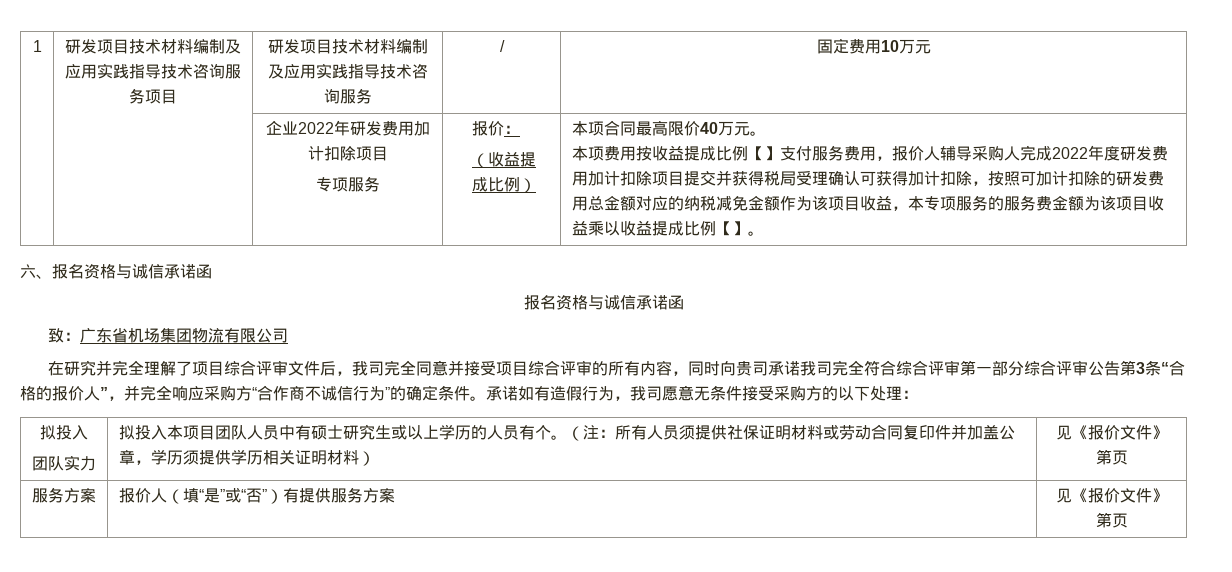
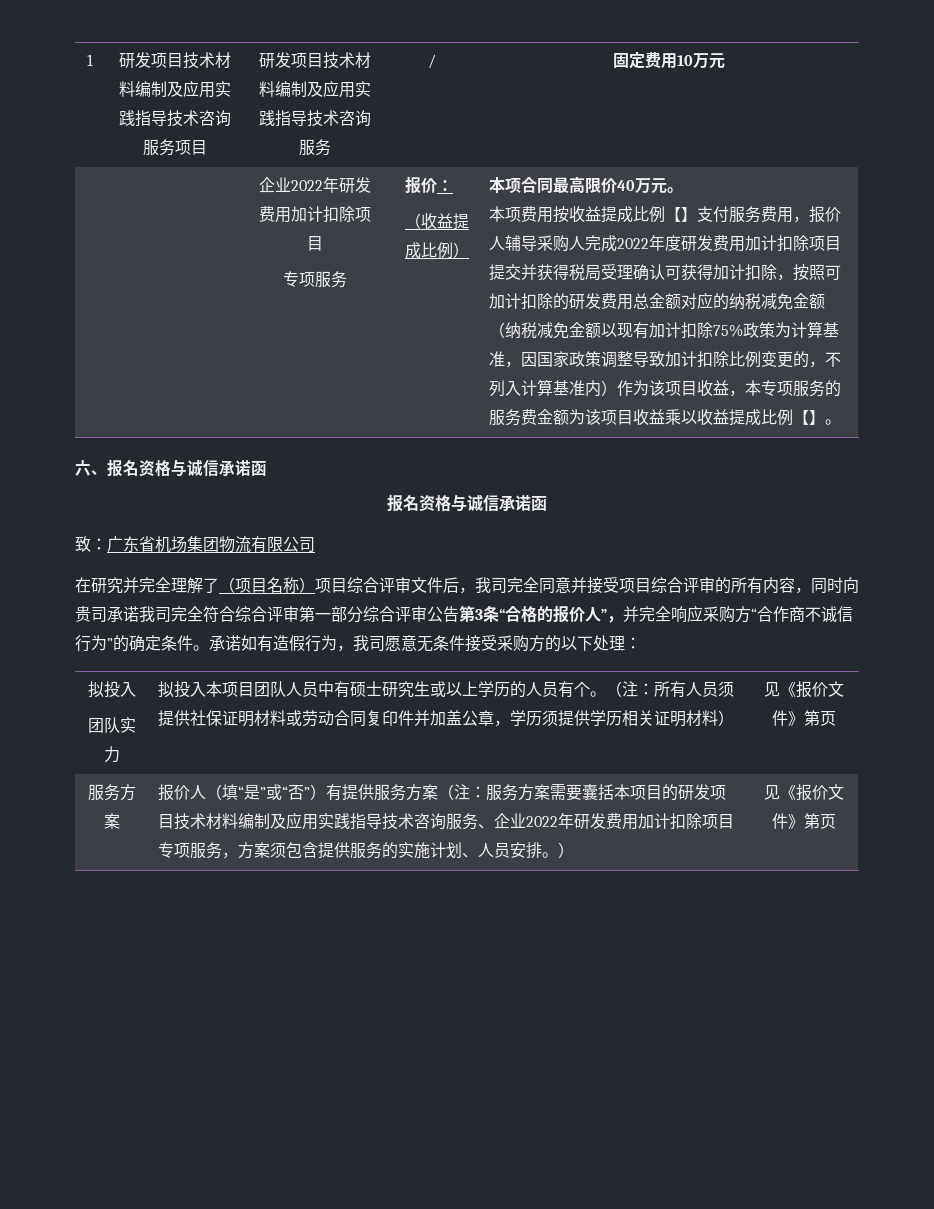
(780, 203) none -> [489,321,840,339] [489,351,842,368] [489,379,618,397] （纳税减免金额以现有加计扣除75%政策为计算基准，因国家政策调整导致加计扣除比例变更的，不列入计算基准内）
(192, 368) none -> [219,577,315,593] （项目名称）
(395, 495) none -> [438,784,727,801] [158,812,735,830] [158,842,575,859] （注：服务方案需要囊括本项目的研发项目技术材料编制及应用实践指导技术咨询服务、企业2022年研发费用加计扣除项目专项服务，方案须包含提供服务的实施计划、人员安排。）

